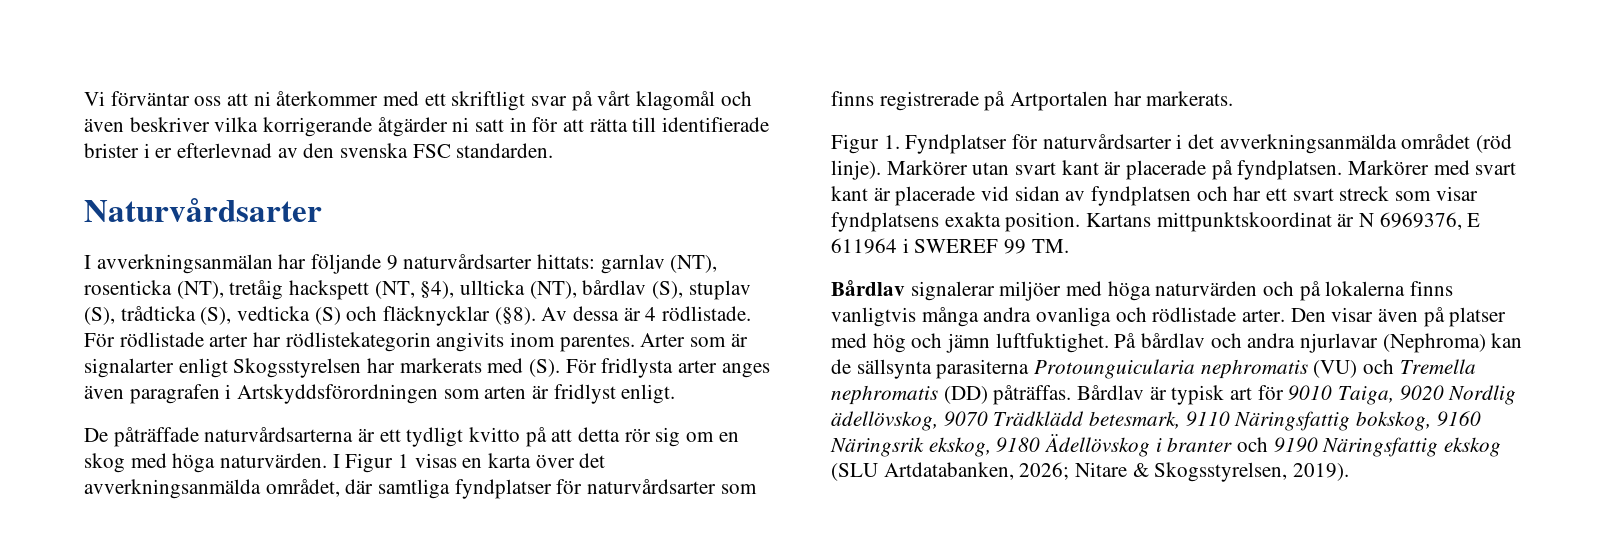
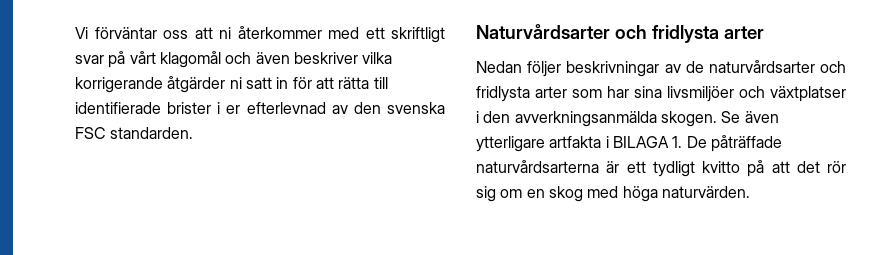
[84,254,718,274] [84,280,751,300] [84,306,752,326] [84,332,748,352] [84,358,770,378] [84,384,676,404] // I avverkningsanmälan har följande 9 naturvårdsarter hittats: garnlav (NT), rosenticka (NT), tretåig hackspett (NT, §4), ullticka (NT), bårdlav (S), stuplav (S), trådticka (S), vedticka (S) och fläcknycklar (§8). Av dessa är 4 rödlistade. För rödlistade arter har rödlistekategorin angivits inom parentes. Arter som är signalarter enligt Skogsstyrelsen har markerats med (S). För fridlysta arter anges även paragrafen i Artskyddsförordningen som arten är fridlyst enligt. // -> [614,25,764,43] [476,60,846,77] [476,86,846,102] [476,111,779,127] [476,136,683,152] och fridlysta arter // Nedan följer beskrivningar av de naturvårdsarter och fridlysta arter som har sina livsmiljöer och växtplatser i den avverkningsanmälda skogen. Se även ytterligare artfakta i BILAGA 1.
[578,427,621,442] detta -> [796,161,820,173] det
[332,453,606,473] [84,479,757,499] [831,91,1234,111] [831,134,1513,154] [831,160,1517,180] [831,186,1478,206] [831,212,1481,232] [831,238,1069,254] [831,280,1454,301] [831,307,1507,327] [831,333,1523,353] [831,359,1476,379] [831,385,1517,405] [831,411,1481,431] [830,434,1502,457] [831,462,1350,482] I Figur 1 visas en karta över det avverkningsanmälda området, där samtliga fyndplatser för naturvårdsarter som finns registrerade på Artportalen har markerats. // Figur 1. Fyndplatser för naturvårdsarter i det avverkningsanmälda området (röd linje). Markörer utan svart kant är placerade på fyndplatsen. Markörer med svart kant är placerade vid sidan av fyndplatsen och har ett svart streck som visar fyndplatsens exakta position. Kartans mittpunktskoordinat är N 6969376, E 611964 i SWEREF 99 TM. // Bårdlav signalerar miljöer med höga naturvärden och på lokalerna finns vanligtvis många andra ovanliga och rödlistade arter. Den visar även på platser med hög och jämn luftfuktighet. På bårdlav och andra njurlavar (Nephroma) kan de sällsynta parasiterna Protounguicularia nephromatis (VU) och Tremella nephromatis (DD) påträffas. Bårdlav är typisk art för 9010 Taiga, 9020 Nordlig ädellövskog, 9070 Trädklädd betesmark, 9110 Näringsfattig bokskog, 9160 Näringsrik ekskog, 9180 Ädellövskog i branter och 9190 Näringsfattig ekskog (SLU Artdatabanken, 2026; Nitare & Skogsstyrelsen, 2019). -> (750, 192) none

